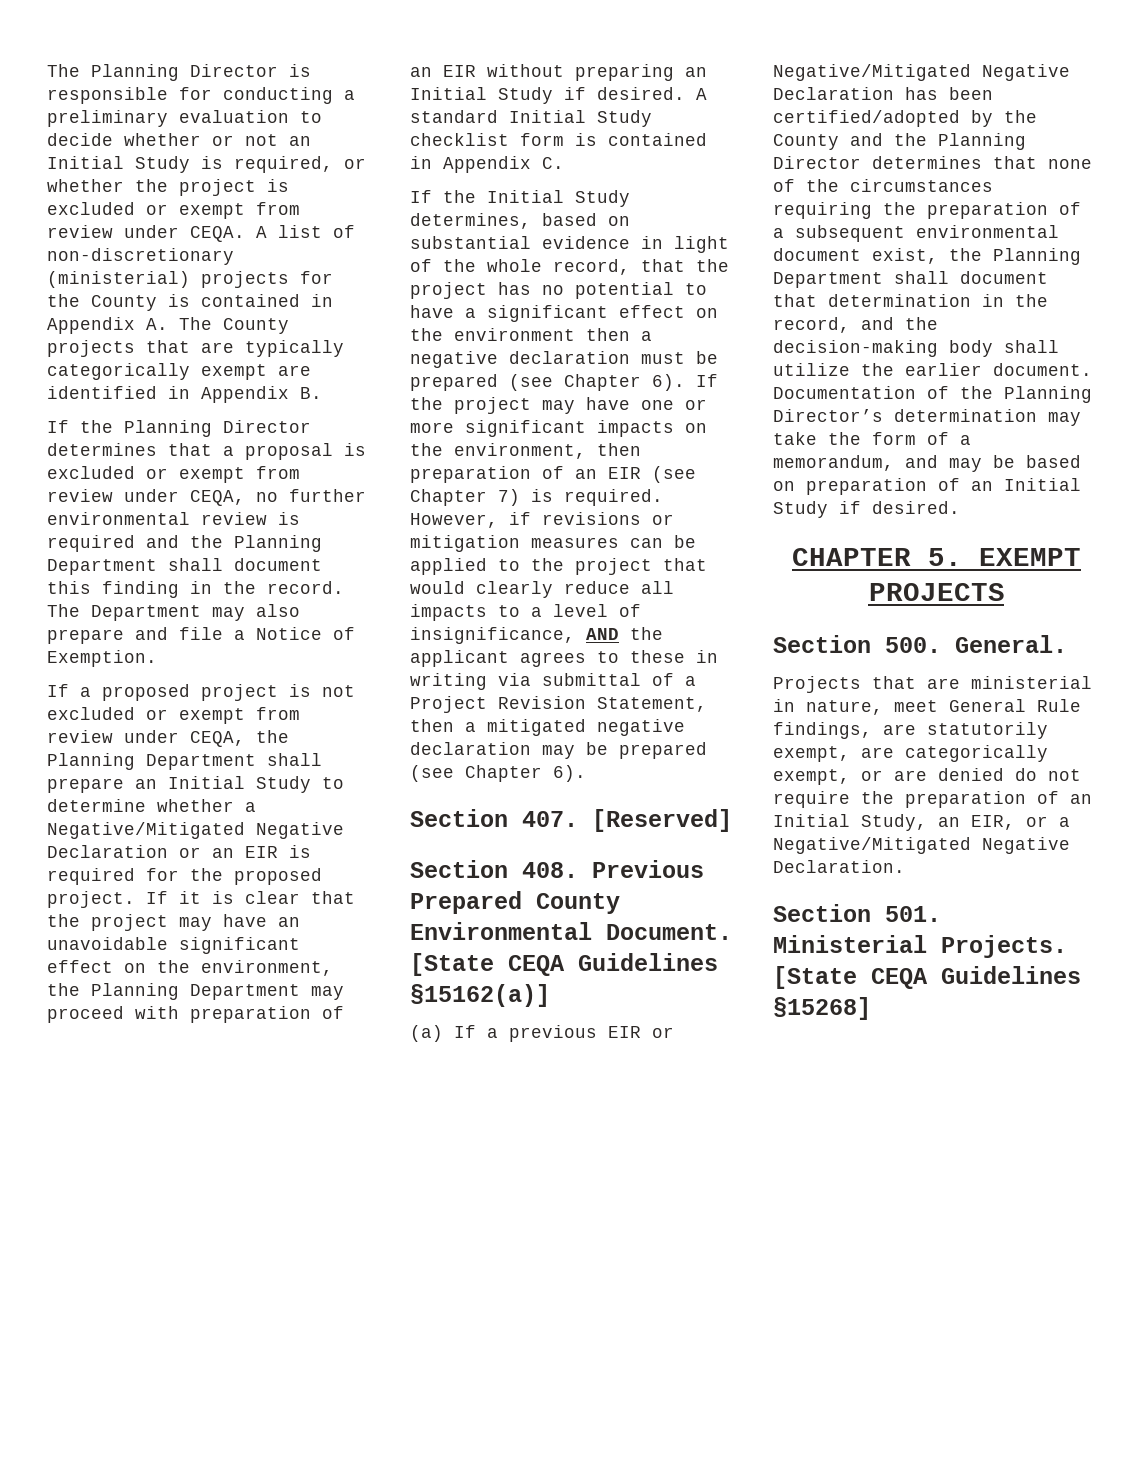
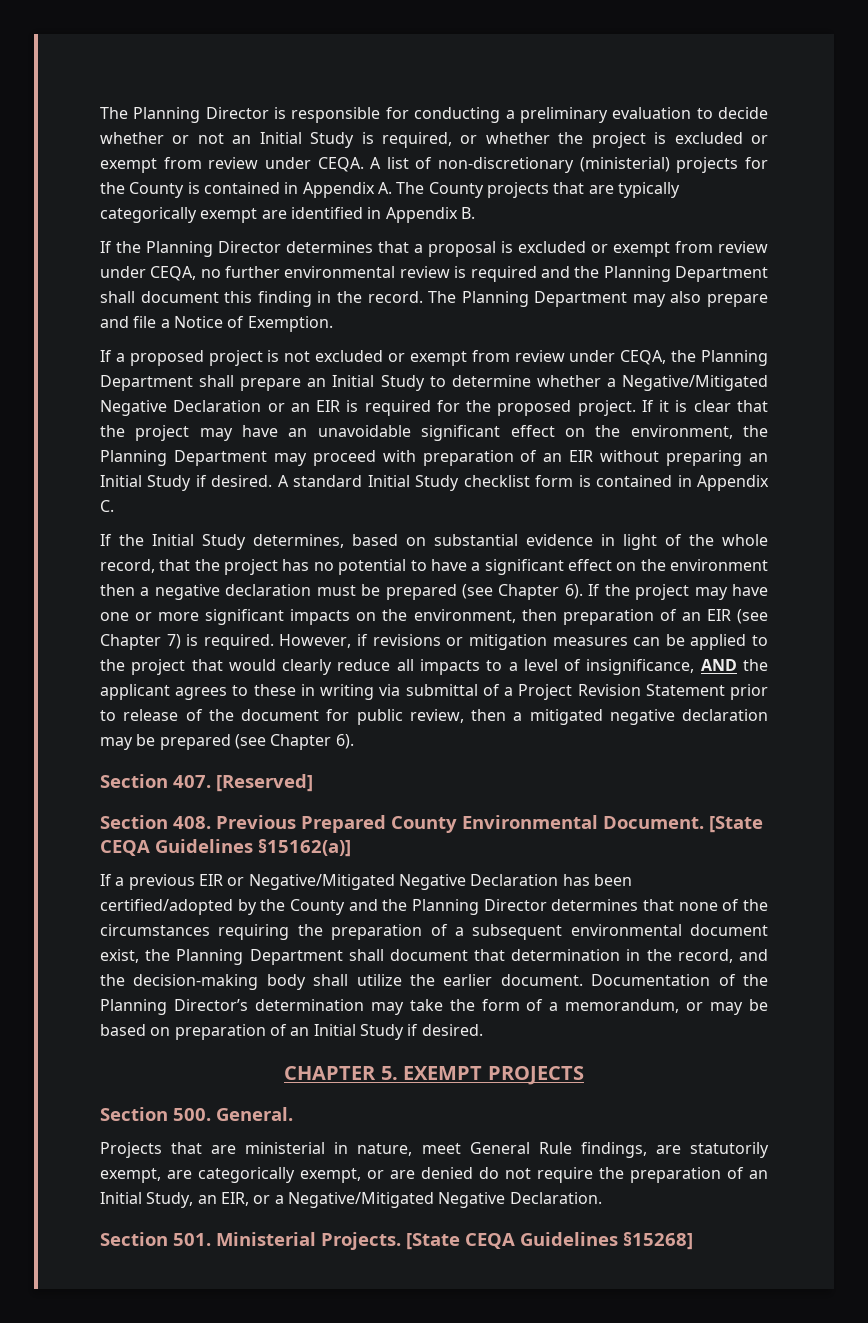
(80, 610) none -> [461,291,529,307] Planning
[597,697,707,712] Statement, -> [645,684,768,700] [100,709,464,725] Statement prior to release of the document for public review,
[410,1025,443,1042] (a) -> (351, 848) none
[905,455,938,468] and -> [686,1002,704,1011] or

